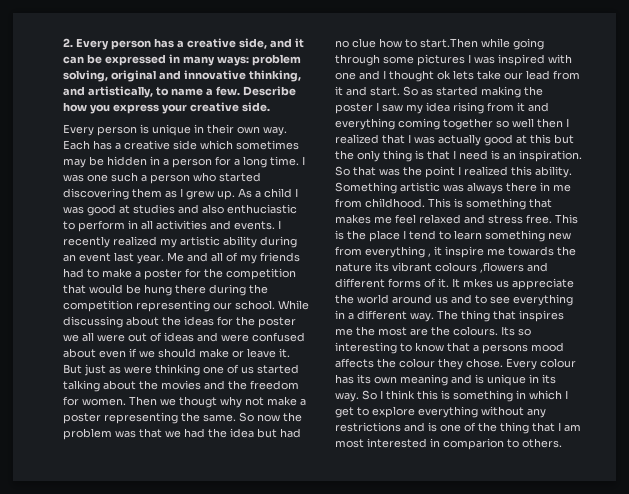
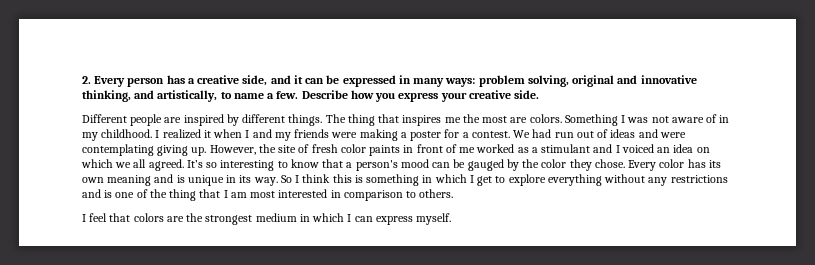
[63,124,287,136] [63,140,299,150] [63,156,305,168] [63,172,261,184] [63,188,298,200] [63,204,297,216] [63,220,281,232] [63,236,297,248] [63,252,300,264] [63,268,296,280] [63,284,268,296] [63,300,309,312] [63,316,296,328] [63,332,305,342] [63,348,290,358] [63,364,299,376] [63,380,299,392] [63,396,306,408] [63,412,302,424] [63,428,301,440] [335,38,544,50] [335,54,572,66] [335,70,580,82] [335,86,543,98] [335,102,549,114] [335,118,569,130] [335,134,574,146] [335,150,582,162] [335,166,572,178] [335,182,571,194] [335,198,552,210] [335,214,578,224] [335,230,571,242] [335,246,576,258] [335,262,548,273] [335,278,574,290] [335,294,573,306] [335,310,434,322] Every person is unique in their own way. Each has a creative side which sometimes may be hidden in a person for a long time. I was one such a person who started discovering them as I grew up. As a child I was good at studies and also enthuciastic to perform in all activities and events. I recently realized my artistic ability during an event last year. Me and all of my friends had to make a poster for the competition that would be hung there during the competition representing our school. While discussing about the ideas for the poster we all were out of ideas and were confused about even if we should make or leave it. But just as were thinking one of us started talking about the movies and the freedom for women. Then we thougt why not make a poster representing the same. So now the problem was that we had the idea but had no clue how to start.Then while going through some pictures I was inspired with one and I thought ok lets take our lead from it and start. So as started making the poster I saw my idea rising from it and everything coming together so well then I realized that I was actually good at this but the only thing is that I need is an inspiration. So that was the point I realized this ability. Something artistic was always there in me from childhood. This is something that makes me feel relaxed and stress free. This is the place I tend to learn something new from everything , it inspire me towards the nature its vibrant colours ,flowers and different forms of it. It mkes us appreciate the world around us and to see everything in a different way. -> [82,114,323,126] Different people are inspired by different things.
[431,326,515,336] the colours. Its -> [529,114,730,126] [82,129,686,141] [82,144,710,156] [81,159,203,171] colors. Something I was not aware of in my childhood. I realized it when I and my friends were making a poster for a contest. We had run out of ideas and were contemplating giving up. However, the site of fresh color paints in front of me worked as a stimulant and I voiced an idea on which we all agreed. It’s
[482,342,564,354] [335,358,435,368] persons mood affects the colour -> [355,159,567,171] person's mood can be gauged by the color
[540,358,576,368] colour -> [659,159,685,168] color
[443,438,504,450] comparion -> [343,190,403,201] comparison
(562, 443) none -> [82,213,452,225] // I feel that colors are the strongest medium in which I can express myself.

